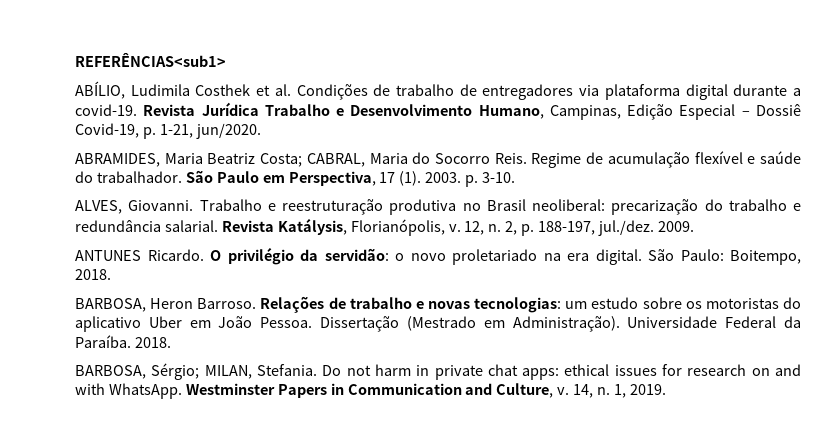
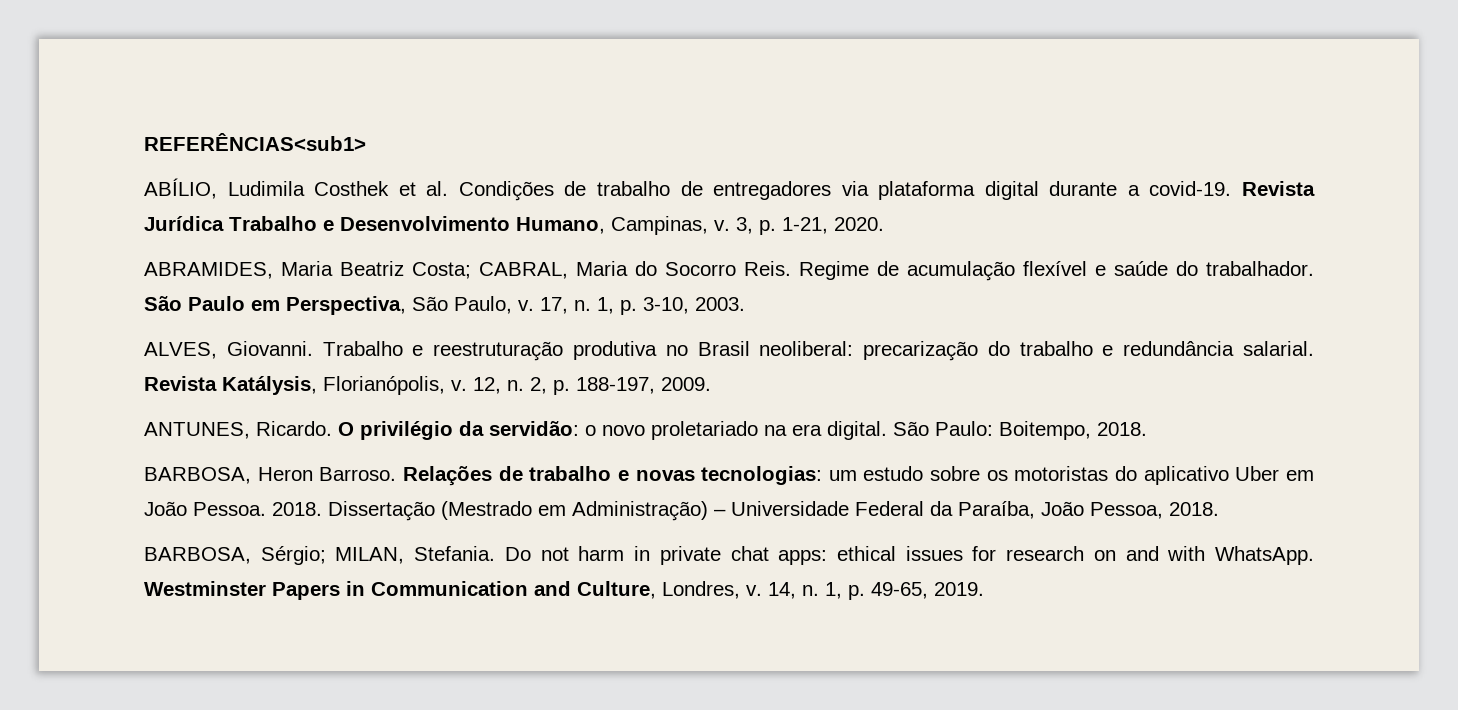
[627,104,801,120] [75,123,139,138] Edição Especial – Dossiê Covid-19, -> [714,217,753,234] v. 3,
[195,123,261,139] jun/2020. -> [834,217,884,231] 2020.
[379,171,422,186] 17 (1). -> [412,296,689,315] São Paulo, v. 17, n. 1, p. 3-10,
[465,172,516,187] p. 3-10. -> (745, 304) none
[598,220,655,236] jul./dez. -> (655, 385) none
[75,250,141,261] ANTUNES -> [144,422,250,439] ANTUNES,
(313, 322) none -> [272,502,322,516] 2018.
[512,316,620,332] Administração). -> [572,501,726,521] Administração) –
[75,335,131,348] Paraíba. -> [958,501,1163,519] Paraíba, João Pessoa,
(554, 390) none -> [662,581,740,599] Londres,
(627, 391) none -> [848,582,928,600] p. 49-65,

